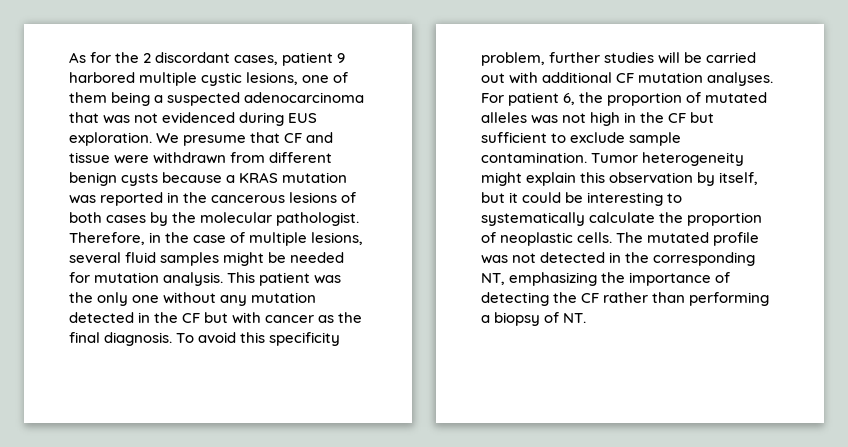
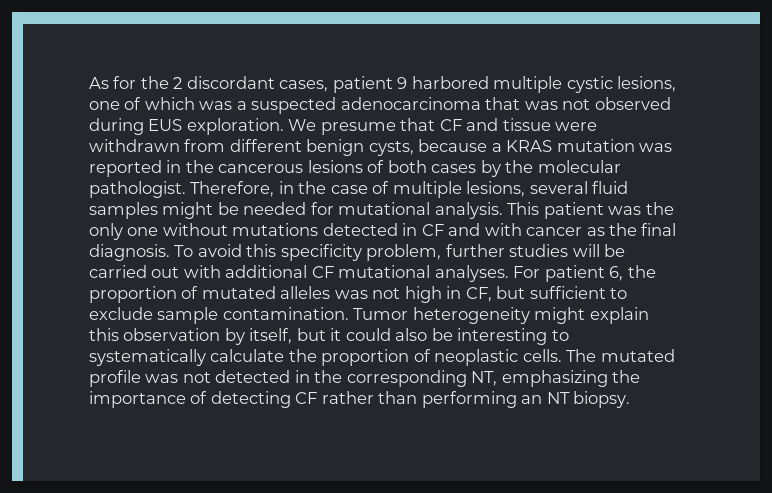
[69,92,151,106] them being -> [144,97,233,110] which was
[162,112,236,123] evidenced -> [594,97,671,110] observed
[121,173,159,186] cysts -> [368,141,414,156] cysts,
[94,272,160,283] mutation -> [338,202,431,215] mutational
[220,292,317,306] [69,312,229,323] any mutation detected in the CF but -> [232,223,481,236] mutations detected in CF and
[638,72,704,83] mutation -> [338,265,431,278] mutational
[640,112,687,123] the CF -> [465,287,492,302] CF,
(562, 197) none -> [395,328,428,341] also
[553,292,578,303] the -> (291, 399) none
[481,312,587,326] a biopsy of NT. -> [521,391,631,408] an NT biopsy.

